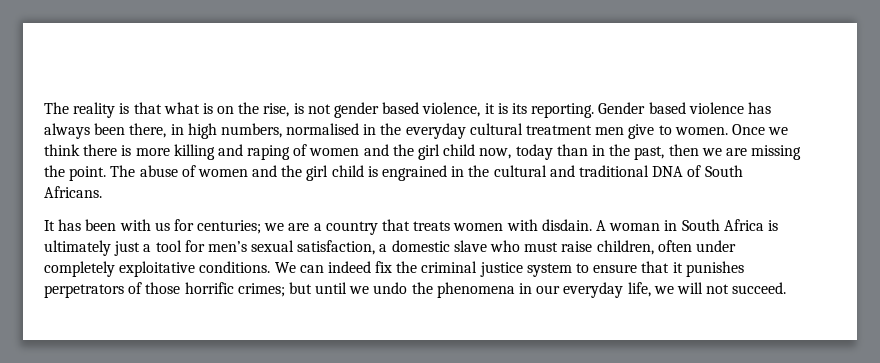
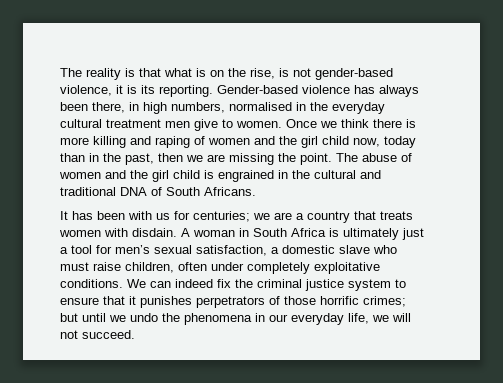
[334,102,420,118] gender based -> [315,68,393,80] gender-based
[598,102,686,114] Gender based -> [217,85,298,94] Gender-based

